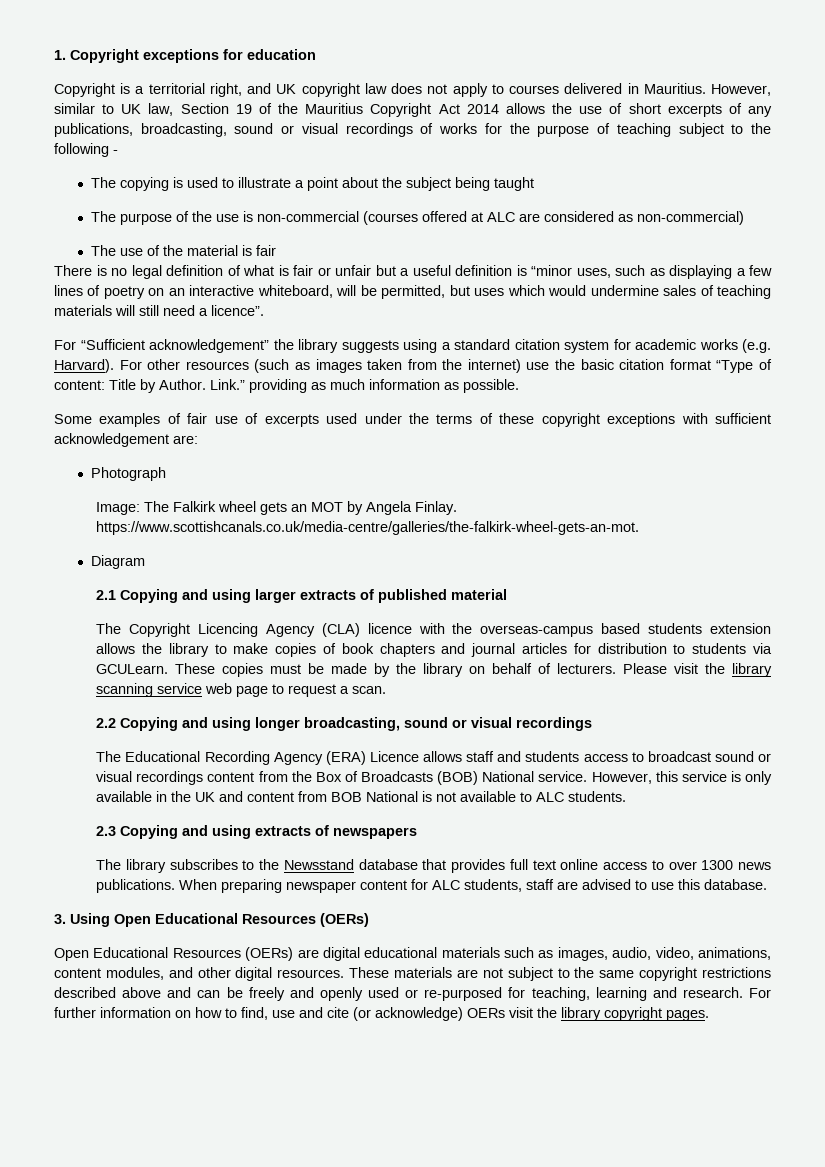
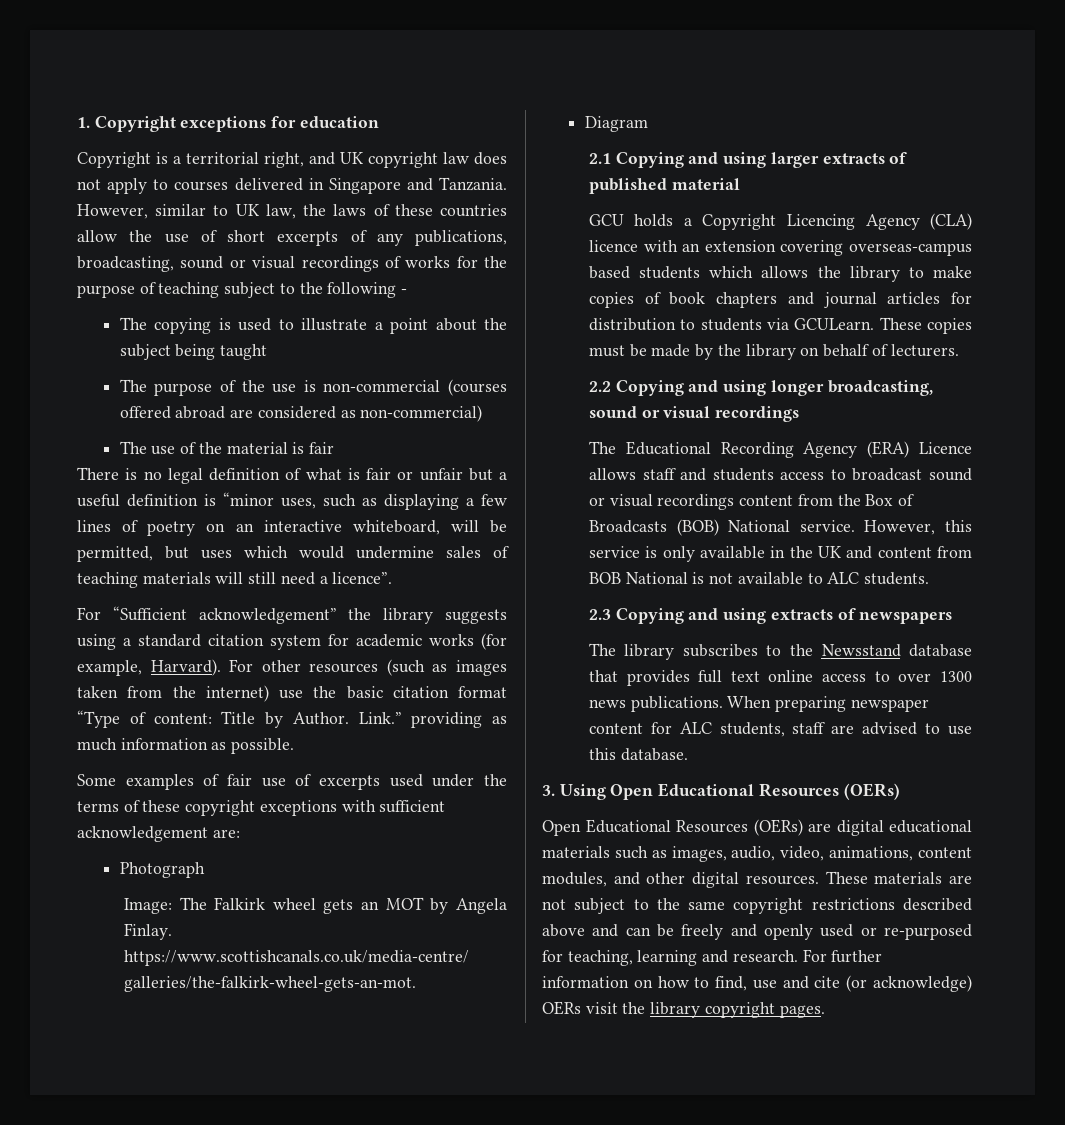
[643,83,706,94] Mauritius. -> [328,177,507,194] Singapore and Tanzania.
[180,103,545,117] Section 19 of the Mauritius Copyright Act 2014 allows -> [303,204,508,217] [77,230,117,242] the laws of these countries allow
[471,212,516,222] at ALC -> [175,406,226,419] abroad
[742,339,771,353] (e.g. -> [481,633,507,650] [77,660,142,676] (for example,
[96,623,122,634] The -> [588,214,692,227] GCU holds a
[452,623,473,634] the -> [682,240,844,256] an extension covering
[710,623,772,634] extension -> [709,266,754,278] which
[623,663,772,677] [96,683,387,697] Please visit the library scanning service web page to request a scan. -> (959, 350) none

